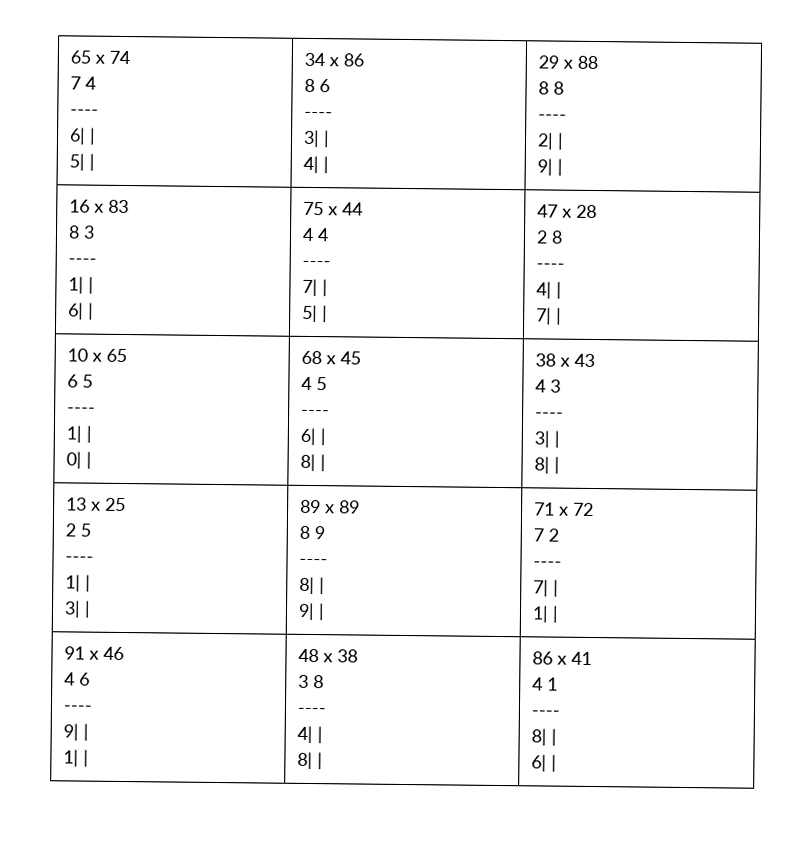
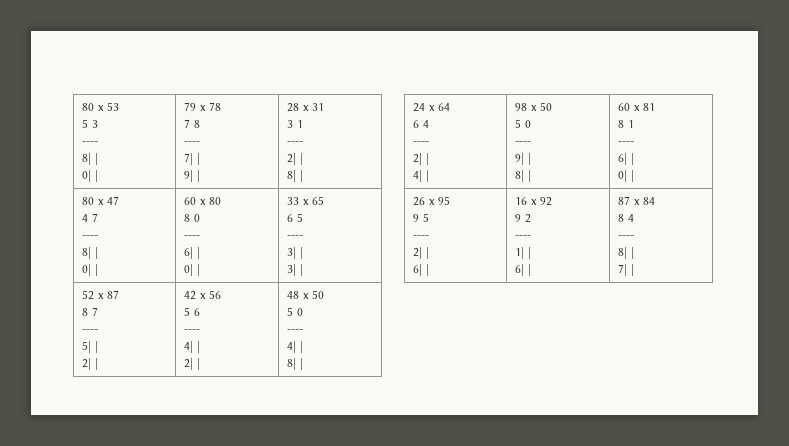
[70,50,131,65] [70,76,97,90] [70,109,100,116] [69,127,97,145] [69,153,96,171] [304,52,365,67] [304,78,331,93] [304,111,334,119] [303,129,331,148] [303,155,330,174] [538,55,599,70] [538,81,565,95] [538,114,568,121] [537,132,565,150] [537,158,564,176] [69,199,130,214] [68,225,96,239] 65 x 74 // 7 4 // ---- // 6| | // 5| | | 34 x 86 // 8 6 // ---- // 3| | // 4| | | 29 x 88 // 8 8 // ---- // 2| | // 9| | // 16 x 83 // 8 3 -> [82,102,120,111] [82,119,98,128] [82,141,99,145] [82,153,98,165] [82,170,98,182] [184,102,222,111] [184,119,200,128] [184,141,201,145] [184,153,200,165] [184,170,200,182] [287,103,325,112] [287,120,303,128] [287,141,304,145] [287,153,303,165] [287,170,303,182] [82,196,120,205] [82,213,98,222] [82,235,99,239] [82,247,98,259] [82,264,98,276] [184,197,222,205] [184,214,200,222] [184,235,201,239] [184,247,200,259] [184,264,200,276] [287,196,325,205] [287,213,303,222] [287,235,304,239] [287,247,303,259] [287,264,303,276] [82,290,120,300] [82,307,98,316] [82,329,99,333] [82,341,98,353] [82,358,98,370] [184,290,222,300] [184,307,200,316] [184,329,201,333] [184,341,200,353] [184,358,200,370] [287,290,325,299] [287,307,303,316] [287,329,304,333] [287,341,303,353] [287,358,303,370] [413,103,451,112] [413,120,429,128] [413,141,430,145] [413,153,429,165] [413,170,429,182] [515,102,553,111] [515,119,531,128] [515,141,532,145] [515,153,531,165] [515,170,531,182] [618,103,656,111] [618,120,634,128] [618,141,635,145] [618,153,634,165] [618,170,634,182] [413,196,451,206] [413,213,429,222] [413,235,430,239] [413,247,429,259] [413,264,429,276] [515,197,553,206] [515,214,531,223] 80 x 53 // 5 3 // ---- // 8| | // 0| | | 79 x 78 // 7 8 // ---- // 7| | // 9| | | 28 x 31 // 3 1 // ---- // 2| | // 8| | // 80 x 47 // 4 7 // ---- // 8| | // 0| | | 60 x 80 // 8 0 // ---- // 6| | // 0| | | 33 x 65 // 6 5 // ---- // 3| | // 3| | // 52 x 87 // 8 7 // ---- // 5| | // 2| | | 42 x 56 // 5 6 // ---- // 4| | // 2| | | 48 x 50 // 5 0 // ---- // 4| | // 8| | // 24 x 64 // 6 4 // ---- // 2| | // 4| | | 98 x 50 // 5 0 // ---- // 9| | // 8| | | 60 x 81 // 8 1 // ---- // 6| | // 0| | // 26 x 95 // 9 5 // ---- // 2| | // 6| | | 16 x 92 // 9 2
[303,201,364,216] [302,227,330,242] [302,260,332,268] [302,278,329,297] [302,304,329,323] [537,204,598,219] [536,230,564,244] [536,263,566,270] [536,281,563,299] [536,307,563,325] [67,348,128,363] [67,374,94,388] [67,407,97,414] [66,425,93,443] [66,451,93,469] [301,350,362,365] [301,376,328,391] [301,409,331,417] [300,427,327,446] [300,453,327,472] [535,353,596,368] [535,379,562,393] [535,412,565,419] [534,430,561,448] [534,456,561,474] [66,497,127,512] [65,523,92,537] [65,556,95,563] [65,574,92,592] [64,600,92,618] [300,499,361,514] [299,525,326,540] [299,558,329,566] [299,576,326,595] [298,602,326,621] [534,502,595,517] [533,528,560,542] [533,561,563,568] [533,579,560,597] [532,605,560,623] [64,646,125,661] [64,672,91,686] [63,705,93,712] [63,723,90,741] [63,749,90,767] [298,648,359,663] [298,674,325,689] [297,707,327,715] [297,725,324,744] [297,751,324,770] [532,651,593,665] [532,677,559,691] [531,710,561,717] [531,728,558,746] [531,754,548,772] 75 x 44 // 4 4 // ---- // 7| | // 5| | | 47 x 28 // 2 8 // ---- // 4| | // 7| | // 10 x 65 // 6 5 // ---- // 1| | // 0| | | 68 x 45 // 4 5 // ---- // 6| | // 8| | | 38 x 43 // 4 3 // ---- // 3| | // 8| | // 13 x 25 // 2 5 // ---- // 1| | // 3| | | 89 x 89 // 8 9 // ---- // 8| | // 9| | | 71 x 72 // 7 2 // ---- // 7| | // 1| | // 91 x 46 // 4 6 // ---- // 9| | // 1| | | 48 x 38 // 3 8 // ---- // 4| | // 8| | | 86 x 41 // 4 1 // ---- // 8| | // 6| -> [618,196,656,205] [618,214,634,222] [618,235,635,239] [618,247,634,259] [618,264,628,276] 87 x 84 // 8 4 // ---- // 8| | // 7|

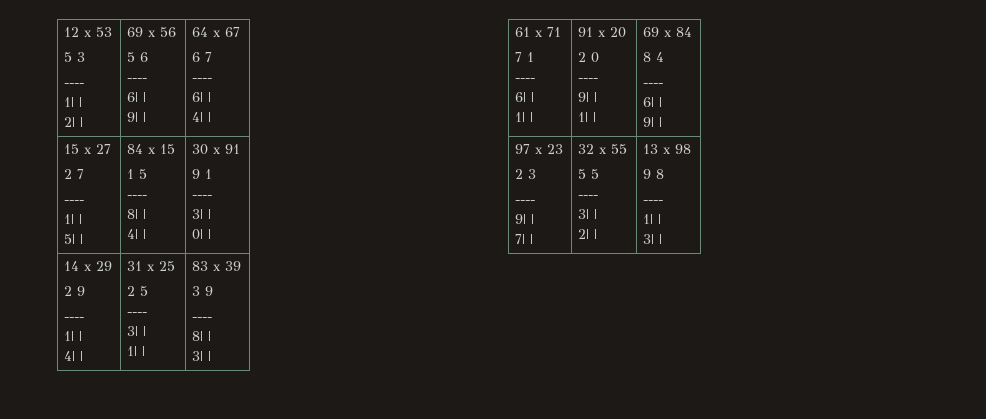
[82,103,95,111] 80 -> [64,27,80,37] 12
[82,153,98,165] [82,170,98,182] [184,102,222,111] [184,119,200,128] [184,141,201,145] [184,153,200,165] [184,170,200,182] [287,103,325,112] [287,120,303,128] [287,141,304,145] [287,153,303,165] [287,170,303,182] [82,196,120,205] [82,213,98,222] [82,235,99,239] [82,247,98,259] [82,264,98,276] [184,197,222,205] [184,214,200,222] [184,235,201,239] [184,247,200,259] [184,264,200,276] [287,196,325,205] [287,213,303,222] [287,235,304,239] [287,247,303,259] [287,264,303,276] [82,290,120,300] [82,307,98,316] [82,329,99,333] [82,341,98,353] [82,358,98,370] [184,291,197,300] 8| | // 0| | | 79 x 78 // 7 8 // ---- // 7| | // 9| | | 28 x 31 // 3 1 // ---- // 2| | // 8| | // 80 x 47 // 4 7 // ---- // 8| | // 0| | | 60 x 80 // 8 0 // ---- // 6| | // 0| | | 33 x 65 // 6 5 // ---- // 3| | // 3| | // 52 x 87 // 8 7 // ---- // 5| | // 2| | | 42 -> [64,97,83,107] [64,117,84,127] [127,27,144,37] 1| | // 2| | | 69
[184,341,200,353] [184,358,200,370] [287,290,325,299] [287,307,303,316] [287,329,304,333] [287,341,303,353] [287,358,303,370] [413,103,451,112] [413,120,429,128] [413,141,430,145] [413,153,429,165] [413,170,429,182] [515,102,553,111] [515,119,522,128] 4| | // 2| | | 48 x 50 // 5 0 // ---- // 4| | // 8| | // 24 x 64 // 6 4 // ---- // 2| | // 4| | | 98 x 50 // 5 -> [127,92,147,102] [127,112,147,122] [192,27,241,37] [192,52,213,62] [192,78,213,82] [192,92,212,102] [192,112,212,122] [64,144,112,154] [64,169,85,179] [64,200,85,204] [64,214,83,224] [64,234,84,244] [127,144,176,154] [127,169,148,179] [127,195,148,199] [127,209,147,219] [127,229,147,239] [192,144,241,155] [192,169,213,179] [192,195,213,199] [192,209,212,219] [192,229,212,240] [64,261,113,271] [64,286,86,296] [64,317,85,321] [64,331,83,341] [64,351,84,361] [127,261,176,271] [127,286,149,296] [127,312,148,316] [127,326,147,336] [127,346,146,356] [192,261,242,271] [192,286,214,296] [192,317,213,321] [192,331,212,341] [192,351,212,361] [515,27,562,37] [515,52,535,62] [515,78,536,82] [515,92,535,102] [515,112,534,122] [578,27,627,38] [578,52,587,62] 6| | // 9| | | 64 x 67 // 6 7 // ---- // 6| | // 4| | // 15 x 27 // 2 7 // ---- // 1| | // 5| | | 84 x 15 // 1 5 // ---- // 8| | // 4| | | 30 x 91 // 9 1 // ---- // 3| | // 0| | // 14 x 29 // 2 9 // ---- // 1| | // 4| | | 31 x 25 // 2 5 // ---- // 3| | // 1| | | 83 x 39 // 3 9 // ---- // 8| | // 3| | // 61 x 71 // 7 1 // ---- // 6| | // 1| | | 91 x 20 // 2
[515,170,531,182] [618,103,656,111] [618,120,634,128] [618,141,635,145] [618,153,634,165] [618,170,634,182] [413,196,451,206] [413,213,429,222] [413,235,430,239] [413,247,429,259] [413,264,429,276] [515,197,553,206] [515,214,531,223] [515,235,532,239] [515,247,531,259] [515,264,531,276] [618,196,631,205] 8| | | 60 x 81 // 8 1 // ---- // 6| | // 0| | // 26 x 95 // 9 5 // ---- // 2| | // 6| | | 16 x 92 // 9 2 // ---- // 1| | // 6| | | 87 -> [578,112,597,122] [643,27,660,37] 1| | | 69
[618,247,634,259] [618,264,628,276] 8| | // 7| -> [643,97,663,107] [643,117,663,127] [515,144,564,154] [515,169,537,179] [515,200,536,204] [515,214,535,224] [515,234,534,244] [578,144,628,154] [578,169,600,179] [578,195,599,199] [578,209,598,219] [578,229,598,239] [643,144,692,154] [643,169,665,179] [643,200,664,204] [643,214,662,224] [643,234,655,244] 6| | // 9| | // 97 x 23 // 2 3 // ---- // 9| | // 7| | | 32 x 55 // 5 5 // ---- // 3| | // 2| | | 13 x 98 // 9 8 // ---- // 1| | // 3|

